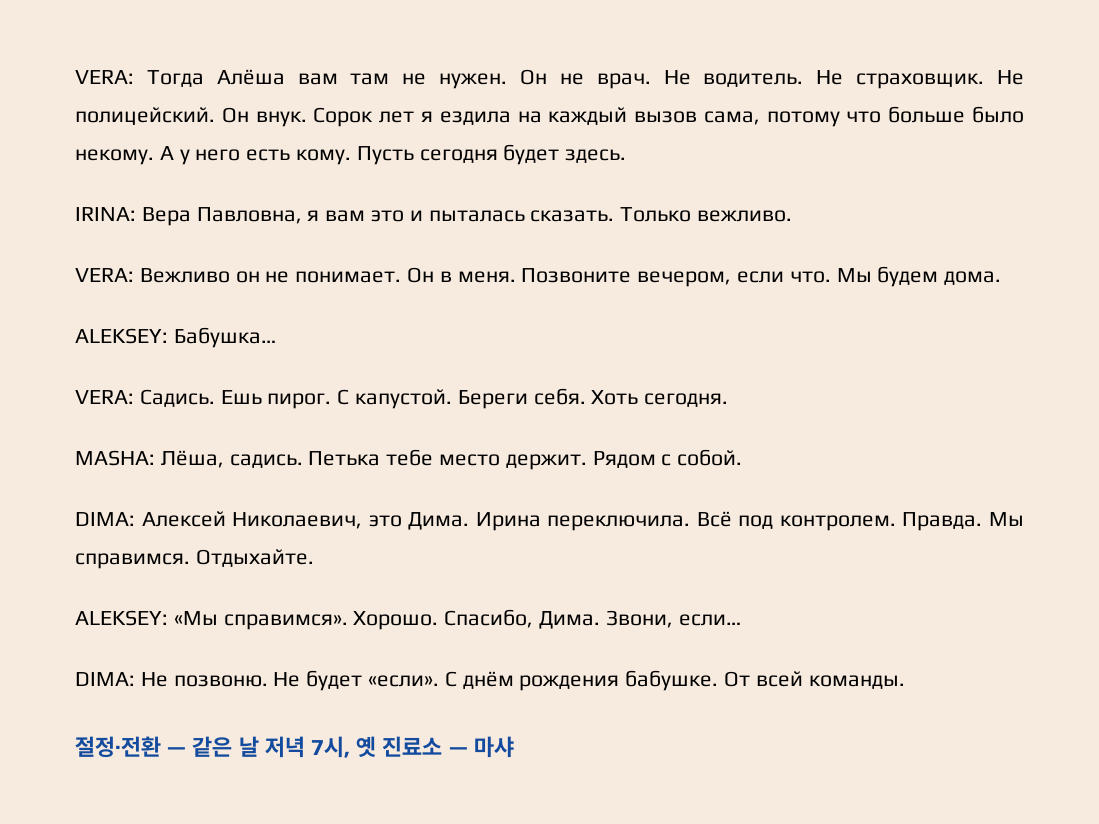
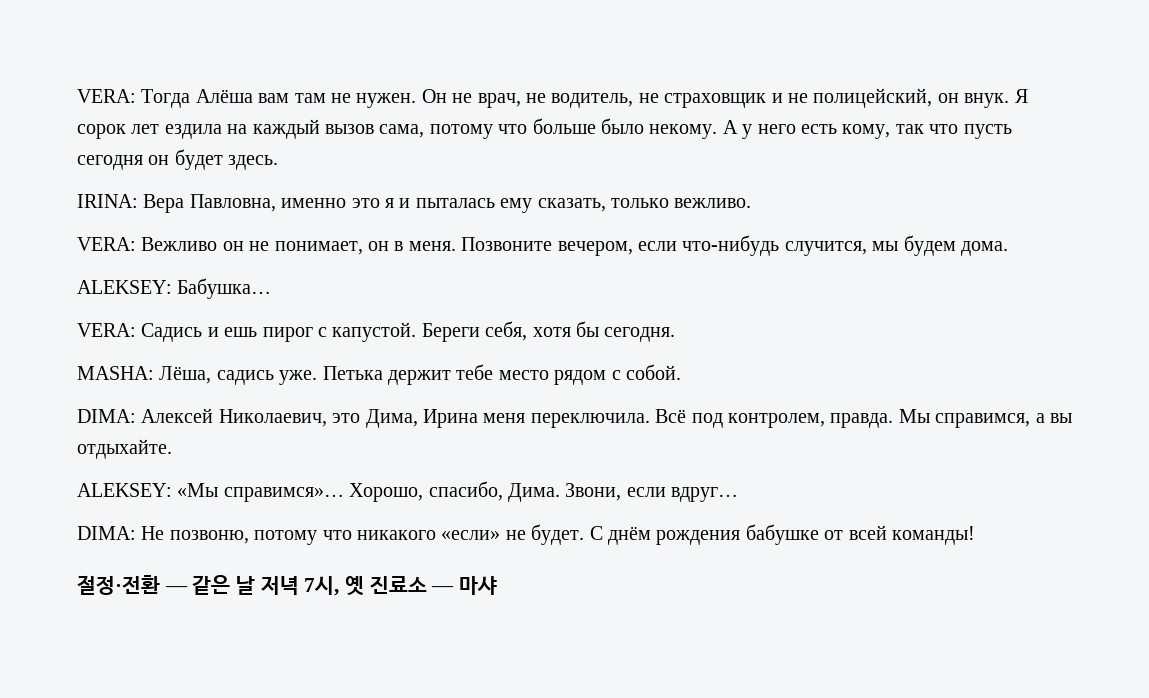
[596,70,1024,89] [75,107,433,127] врач. Не водитель. Не страховщик. Не полицейский. Он внук. Сорок лет я -> [477,88,1028,108] [77,124,160,139] врач, не водитель, не страховщик и не полицейский, он внук. Я сорок лет
[296,146,498,165] кому. Пусть сегодня -> [842,124,1012,139] [77,155,170,170] кому, так что пусть сегодня он
[307,207,692,222] я вам это и пыталась сказать. Только -> [281,198,669,213] именно это я и пыталась ему сказать, только
[295,267,435,283] понимает. Он -> [274,241,389,255] понимает, он
[789,268,872,283] что. Мы -> [682,235,899,256] что-нибудь случится, мы
[139,388,729,409] [75,449,656,470] Садись. Ешь пирог. С капустой. Береги себя. Хоть сегодня. // MASHA: Лёша, садись. Петька тебе место держит. Рядом -> [141,321,676,342] [77,364,607,385] Садись и ешь пирог с капустой. Береги себя, хотя бы сегодня. // MASHA: Лёша, садись уже. Петька держит тебе место рядом
[408,511,1024,531] [75,549,314,569] [75,609,741,630] [75,670,905,691] Дима. Ирина переключила. Всё под контролем. Правда. Мы справимся. Отдыхайте. // ALEKSEY: «Мы справимся». Хорошо. Спасибо, Дима. Звони, если… // DIMA: Не позвоню. Не будет «если». С днём рождения бабушке. От всей команды. -> [365,409,1072,428] [77,439,172,459] [77,481,739,502] [77,524,975,545] Дима, Ирина меня переключила. Всё под контролем, правда. Мы справимся, а вы отдыхайте. // ALEKSEY: «Мы справимся»… Хорошо, спасибо, Дима. Звони, если вдруг… // DIMA: Не позвоню, потому что никакого «если» не будет. С днём рождения бабушке от всей команды!

